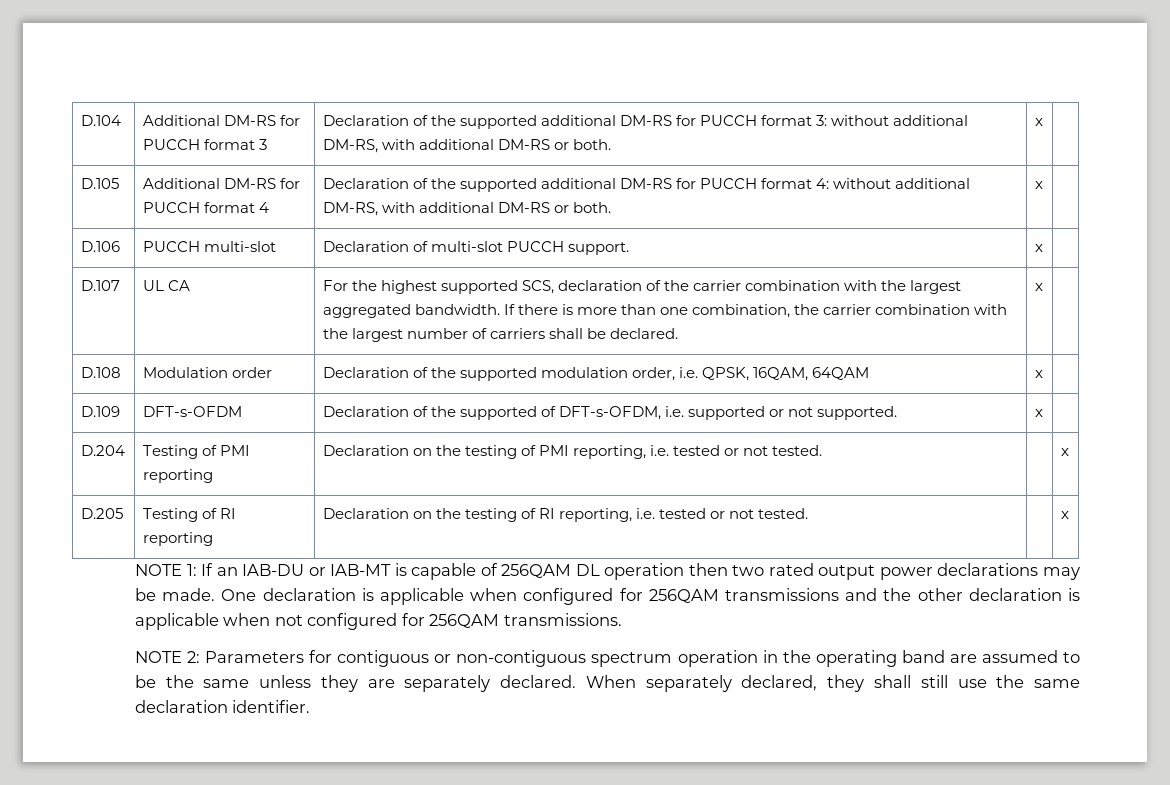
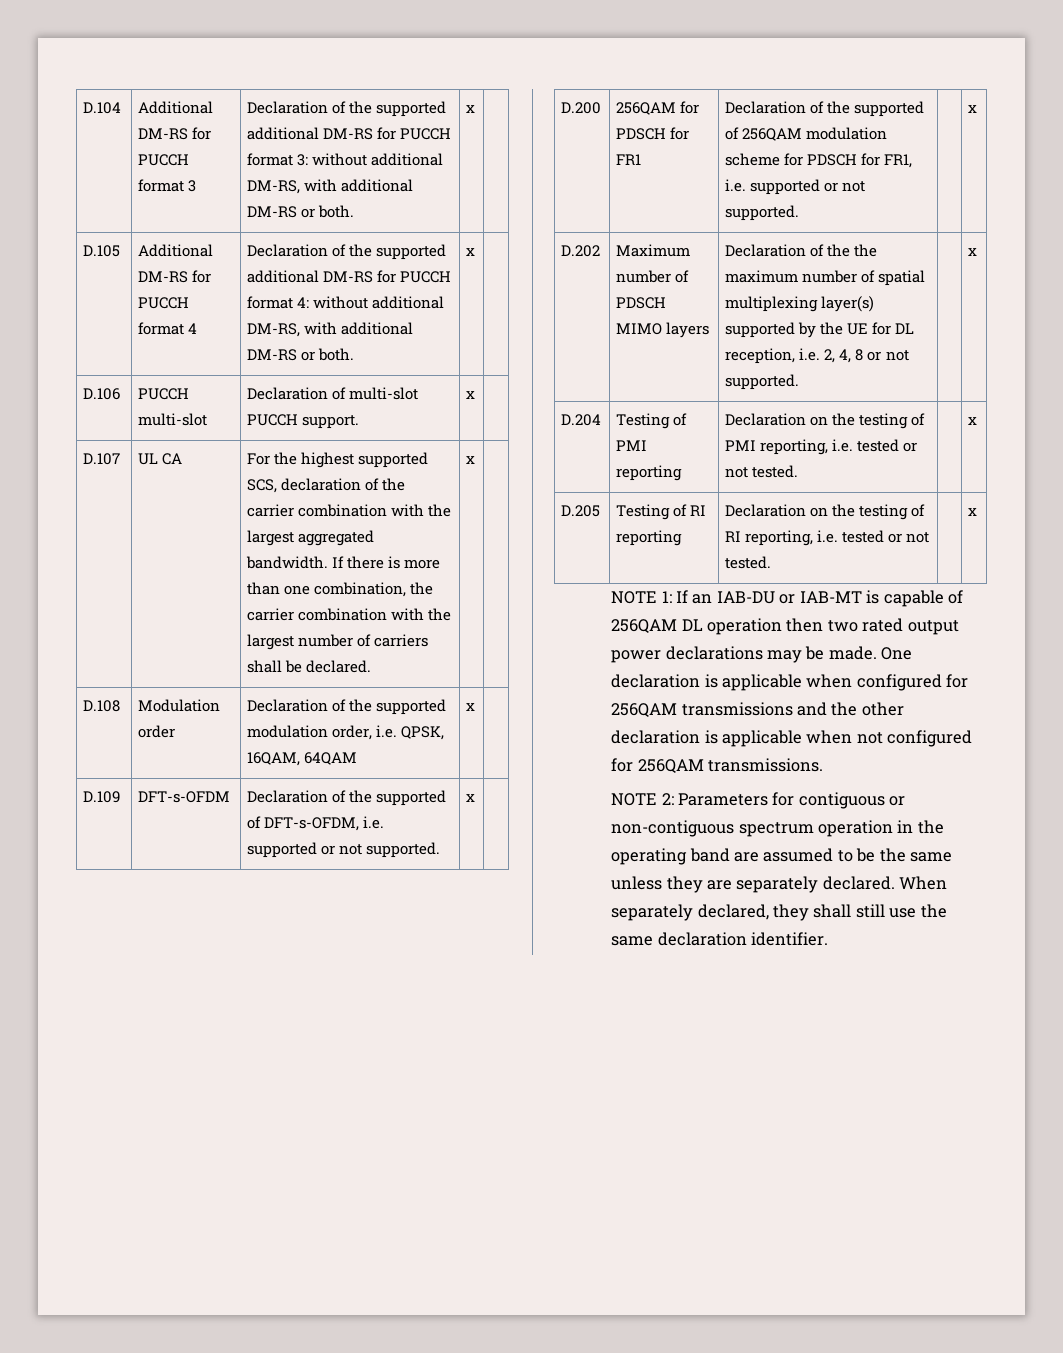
(1043, 413) none -> [561,102,602,114] [616,101,700,115] [616,127,690,140] [616,154,642,165] [725,101,925,117] [725,127,888,141] [725,153,913,168] [725,179,866,195] [725,205,800,221] [968,105,978,113] [561,245,601,257] [616,244,691,257] [616,270,690,283] [616,297,667,309] [616,322,710,338] [725,244,878,257] [725,270,926,286] [725,296,875,312] [725,322,915,338] [725,348,909,364] [725,374,800,390] [968,248,978,256] // D.200 | 256QAM for PDSCH for FR1 | Declaration of the supported of 256QAM modulation scheme for PDSCH for FR1, i.e. supported or not supported. | | x // D.202 | Maximum number of PDSCH MIMO layers | Declaration of the the maximum number of spatial multiplexing layer(s) supported by the UE for DL reception, i.e. 2, 4, 8 or not supported. | | x

